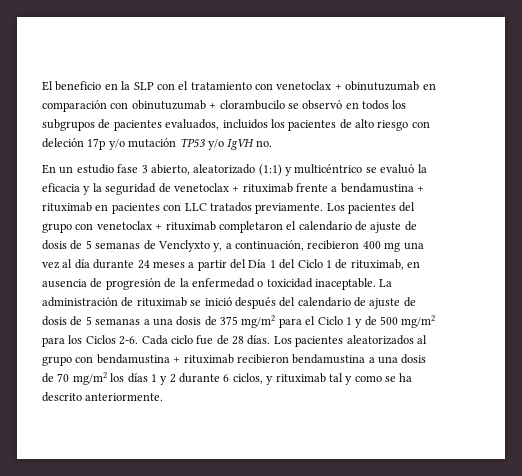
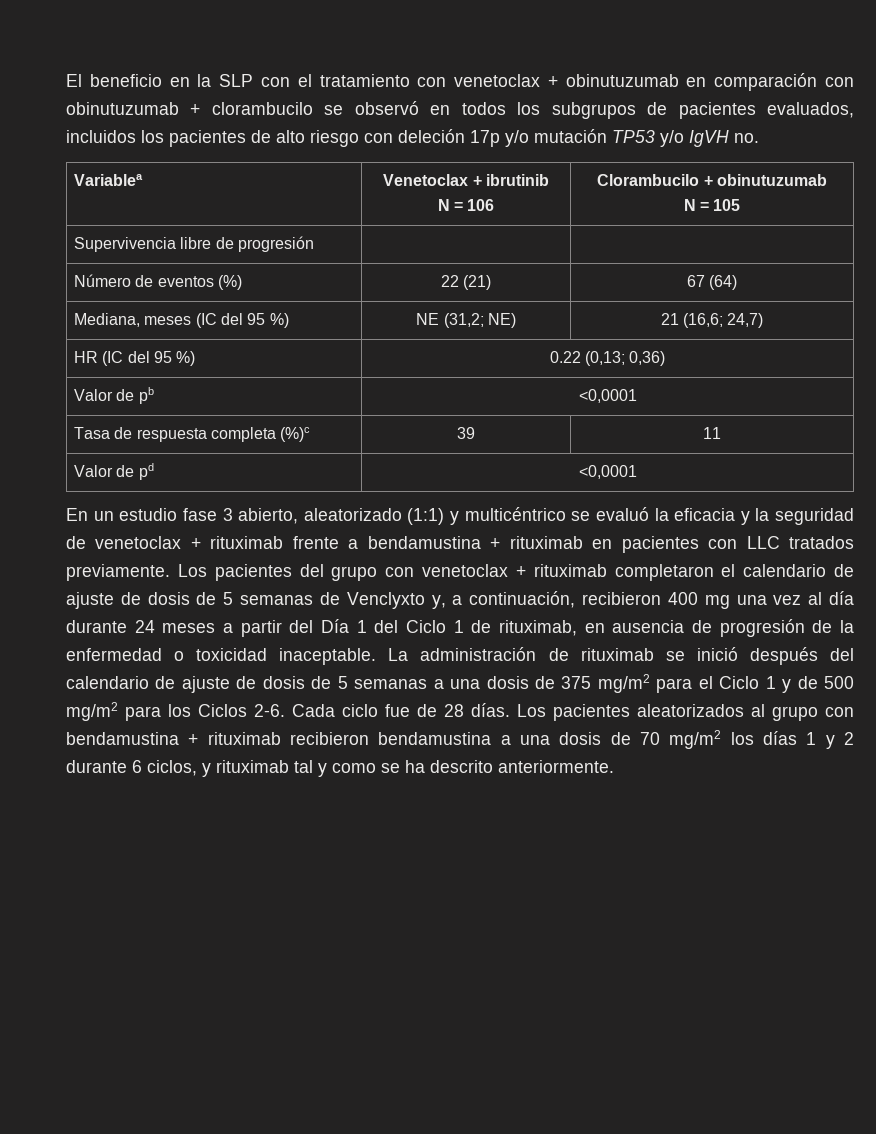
(272, 143) none -> [73,174,143,186] [383,174,549,186] [437,199,495,211] [597,174,827,186] [683,199,741,211] [73,236,314,252] [73,274,242,290] [440,275,492,290] [686,275,738,290] [73,313,289,328] [416,313,516,328] [660,313,764,328] [73,351,196,366] [549,351,666,366] [73,387,154,404] [578,389,637,403] [73,427,311,442] [457,427,475,439] [703,427,721,439] [73,463,154,480] [578,465,637,479] // Variablea | Venetoclax + ibrutinib // N = 106 | Clorambucilo + obinutuzumab // N = 105 // Supervivencia libre de progresión | | // Número de eventos (%) | 22 (21) | 67 (64) // Mediana, meses (IC del 95 %) | NE (31,2; NE) | 21 (16,6; 24,7) // HR (IC del 95 %) | 0.22 (0,13; 0,36) // Valor de pb | <0,0001 // Tasa de respuesta completa (%)c | 39 | 11 // Valor de pd | <0,0001

